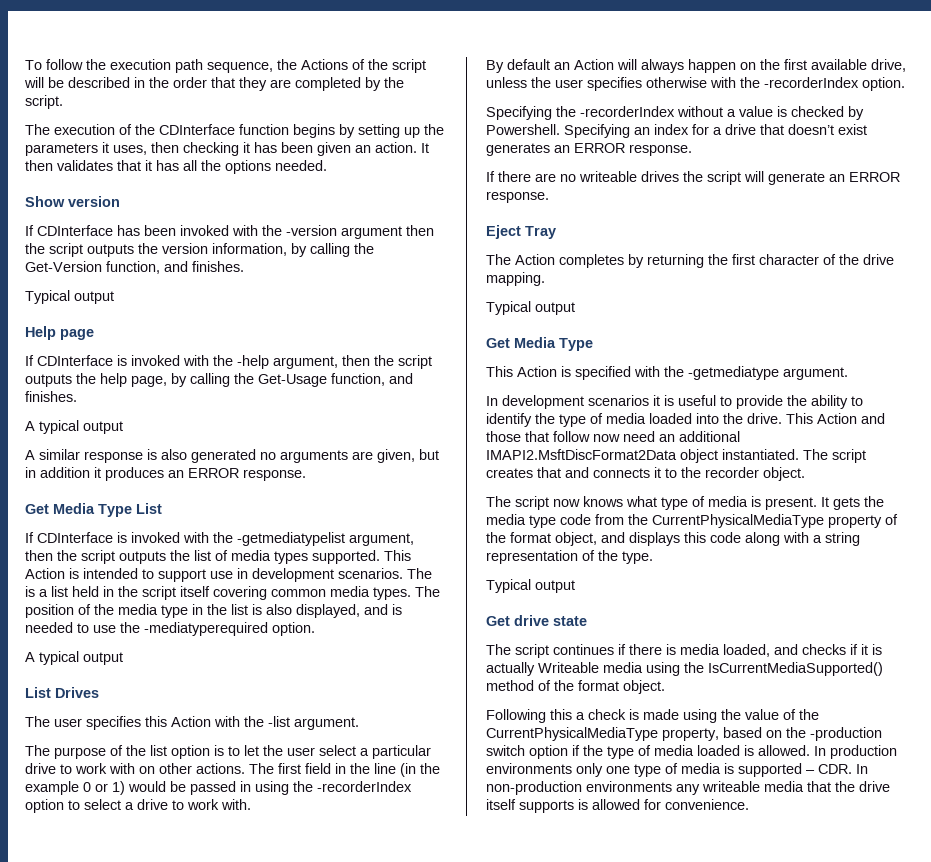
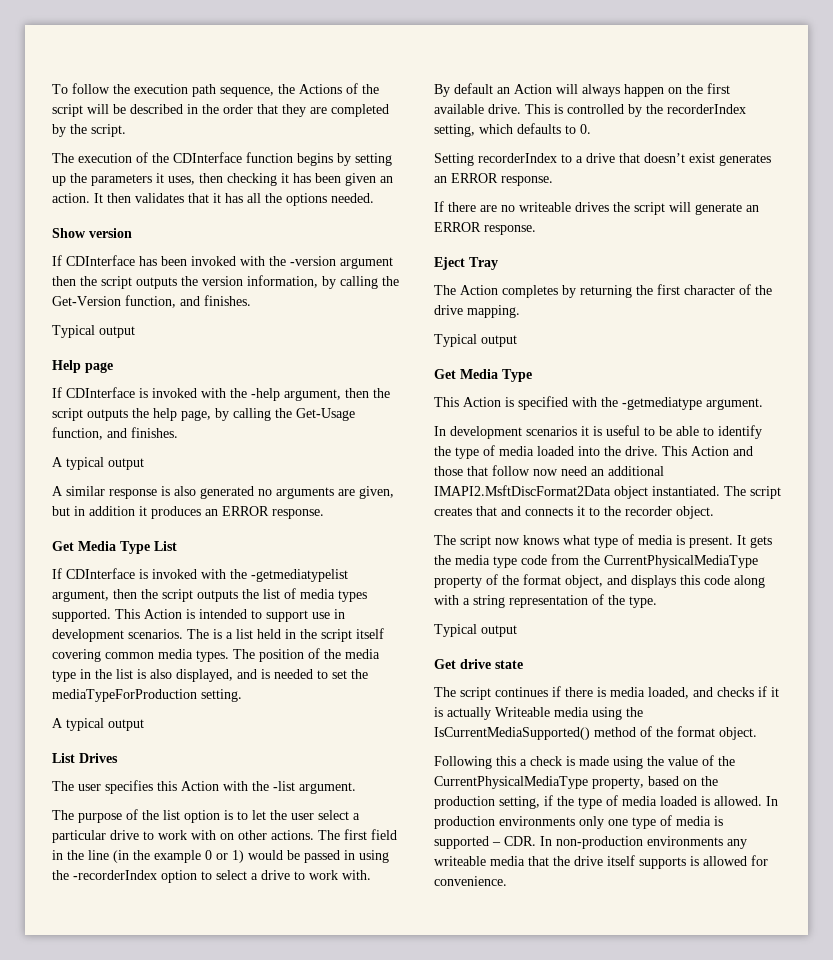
[93,622,315,636] use the -mediatyperequired option. -> [332,669,368,679] [52,689,242,702] set the mediaTypeForProduction setting.
[871,59,906,72] [486,77,905,91] [486,106,864,120] [486,124,709,138] drive, unless the user specifies otherwise with the -recorderIndex option. // Specifying the -recorderIndex without a value is checked by Powershell. Specifying an index for -> [488,104,746,117] [434,123,591,137] [434,153,572,166] drive. This is controlled by the recorderIndex setting, which defaults to 0. // Setting recorderIndex to
[736,395,848,409] provide the ability -> [659,426,699,436] be able
[810,727,882,741] [486,745,568,759] -production switch option -> [434,796,540,809] production setting,

